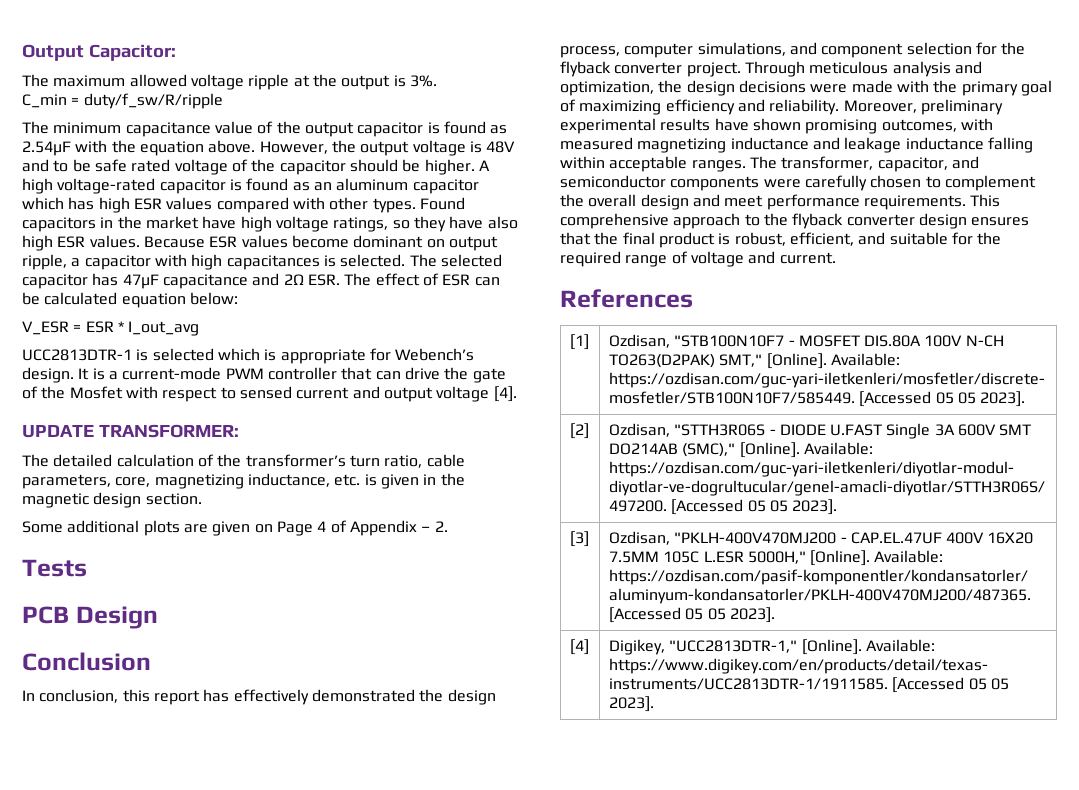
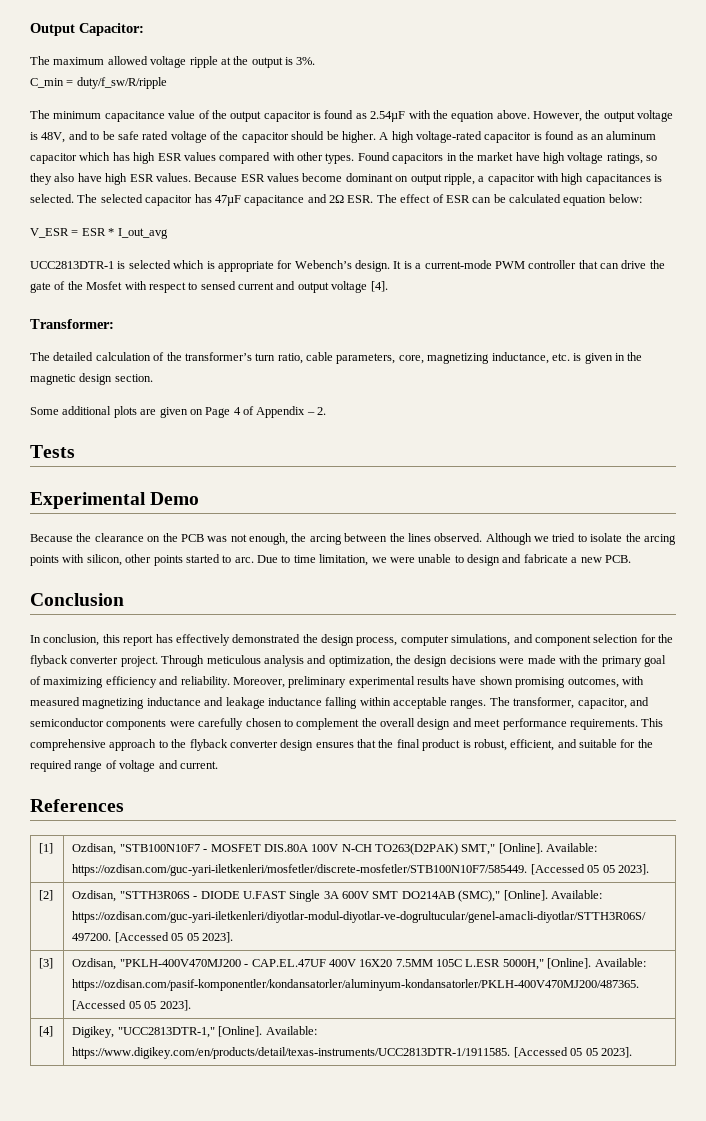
[486,141,516,153] 48V -> [41,132,66,143] 48V,
[449,216,518,229] have also -> [54,173,102,182] also have
[22,424,239,438] UPDATE TRANSFORMER: -> [30,319,114,329] Transformer:
[22,606,158,629] PCB Design -> [30,492,200,509] [30,533,676,545] [30,554,631,566] Experimental Demo // Because the clearance on the PCB was not enough, the arcing between the lines observed. Although we tried to isolate the arcing points with silicon, other points started to arc. Due to time limitation, we were unable to design and fabricate a new PCB.

